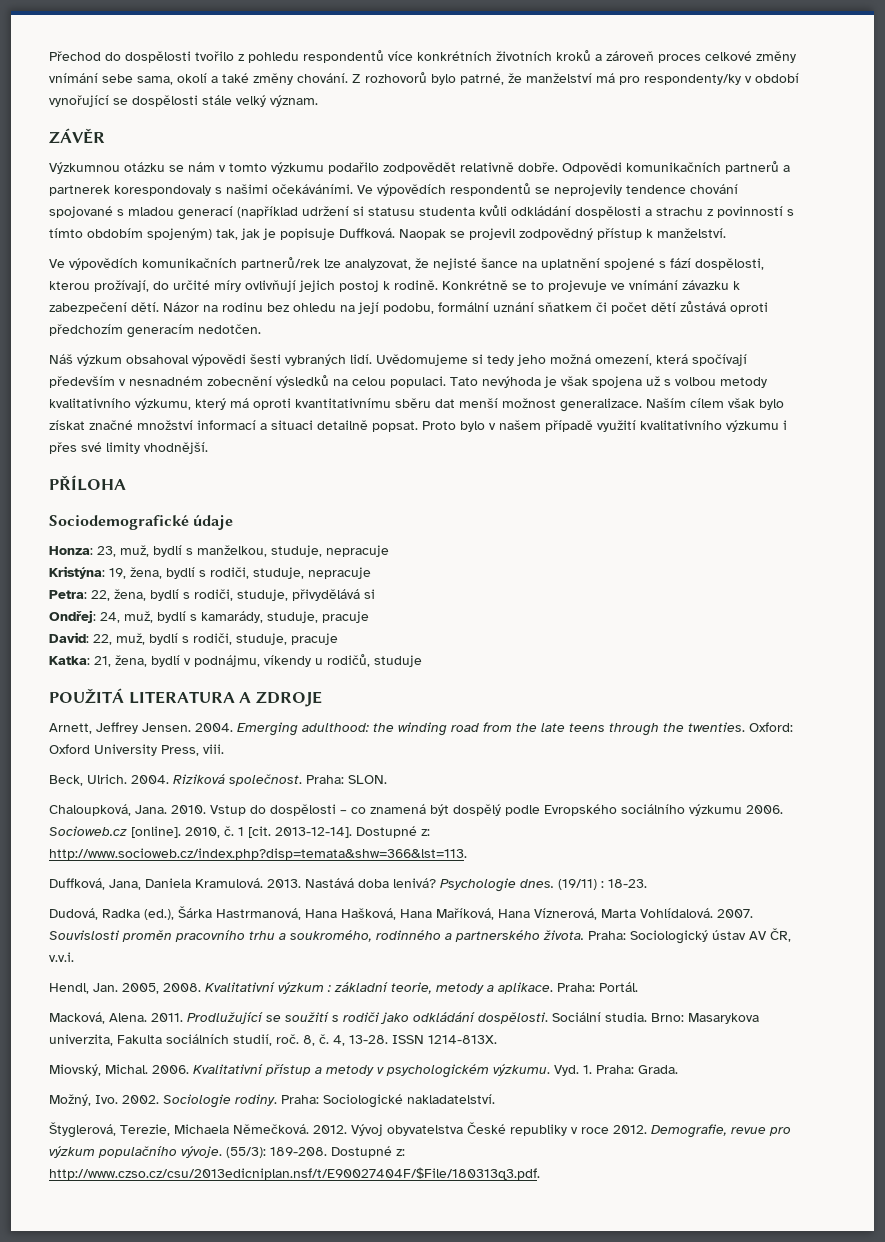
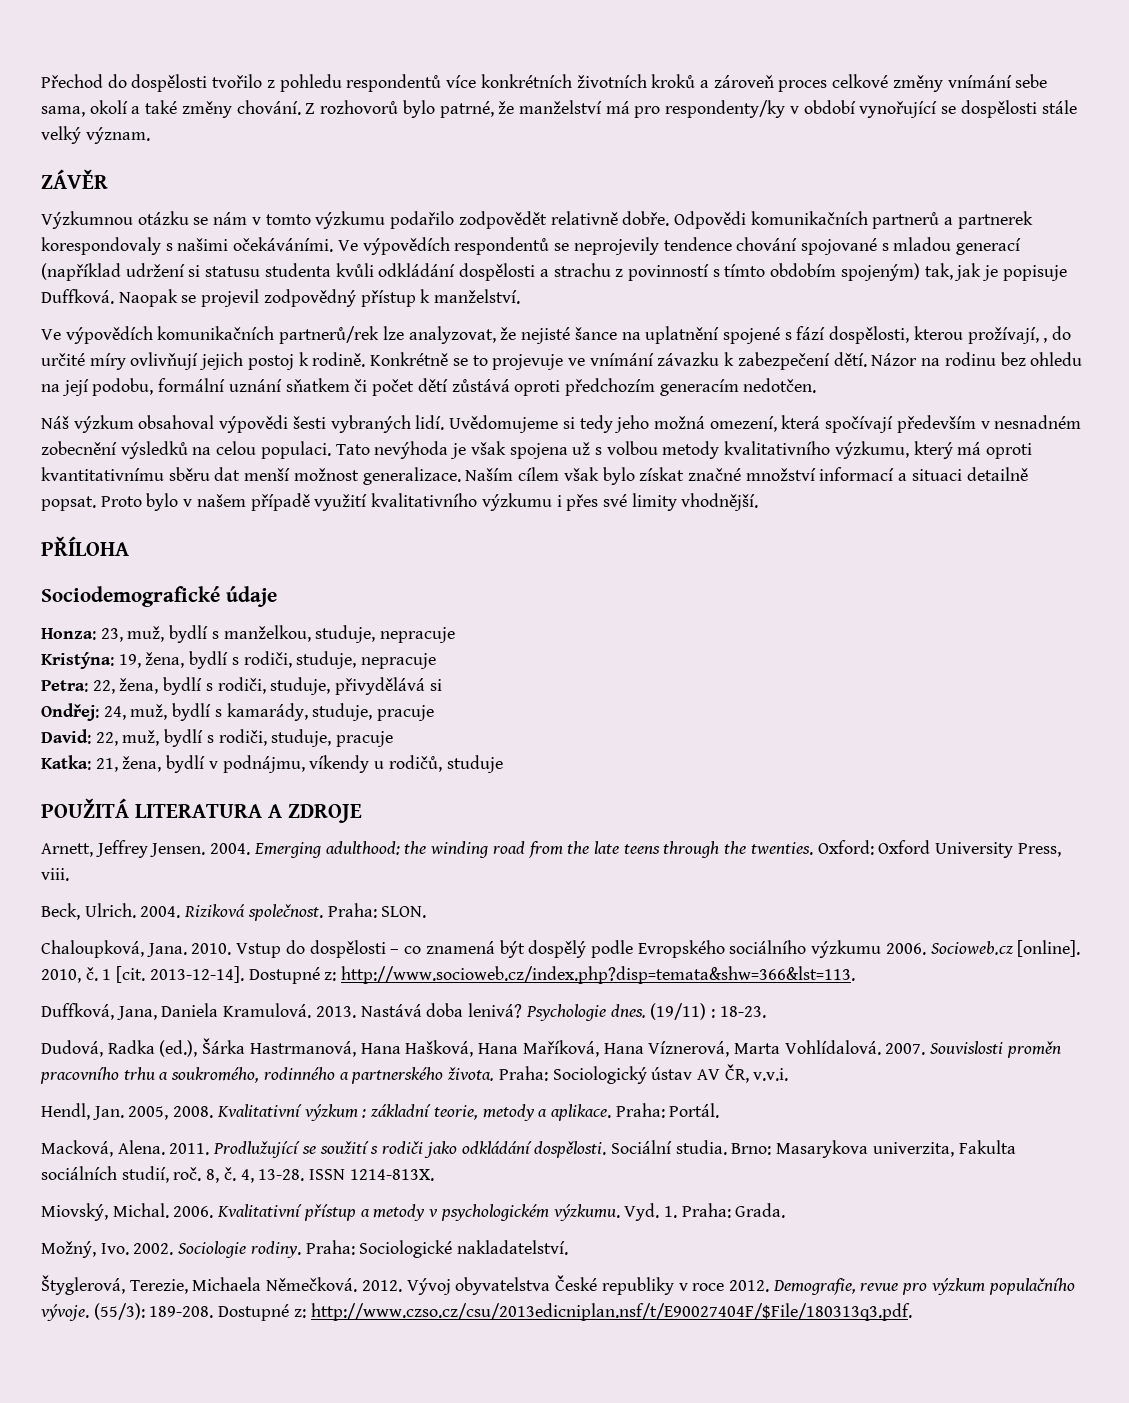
(149, 286) none -> [1043,337,1048,343] ,

